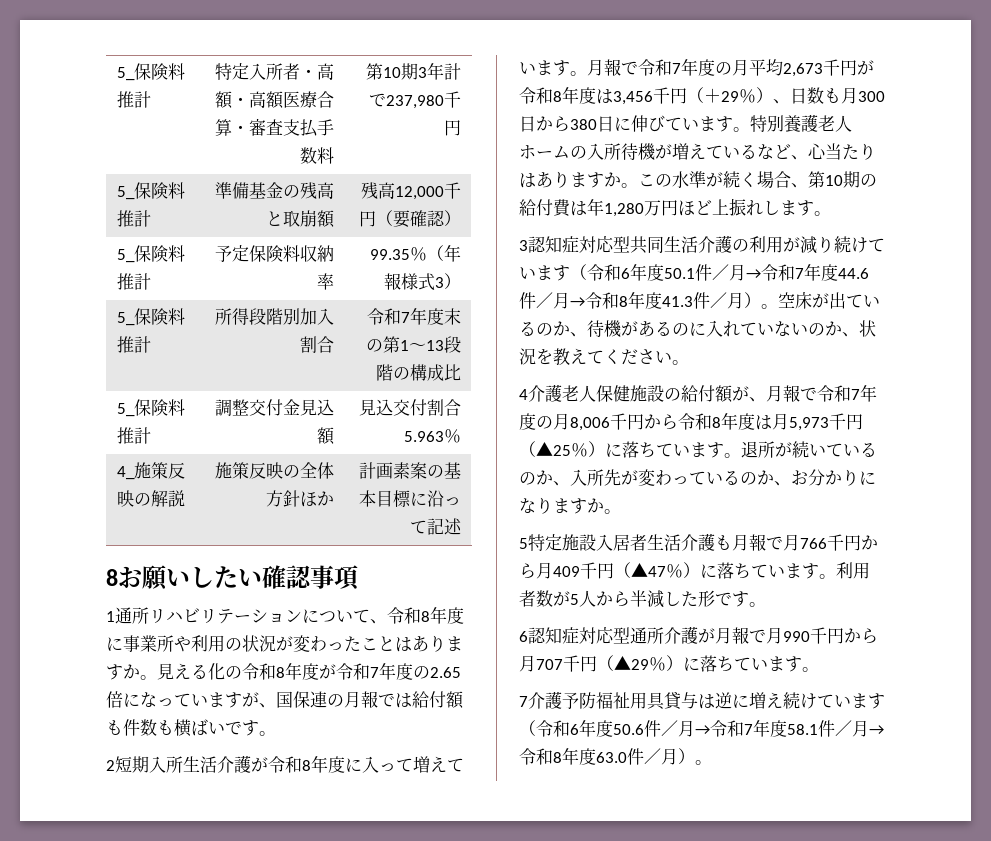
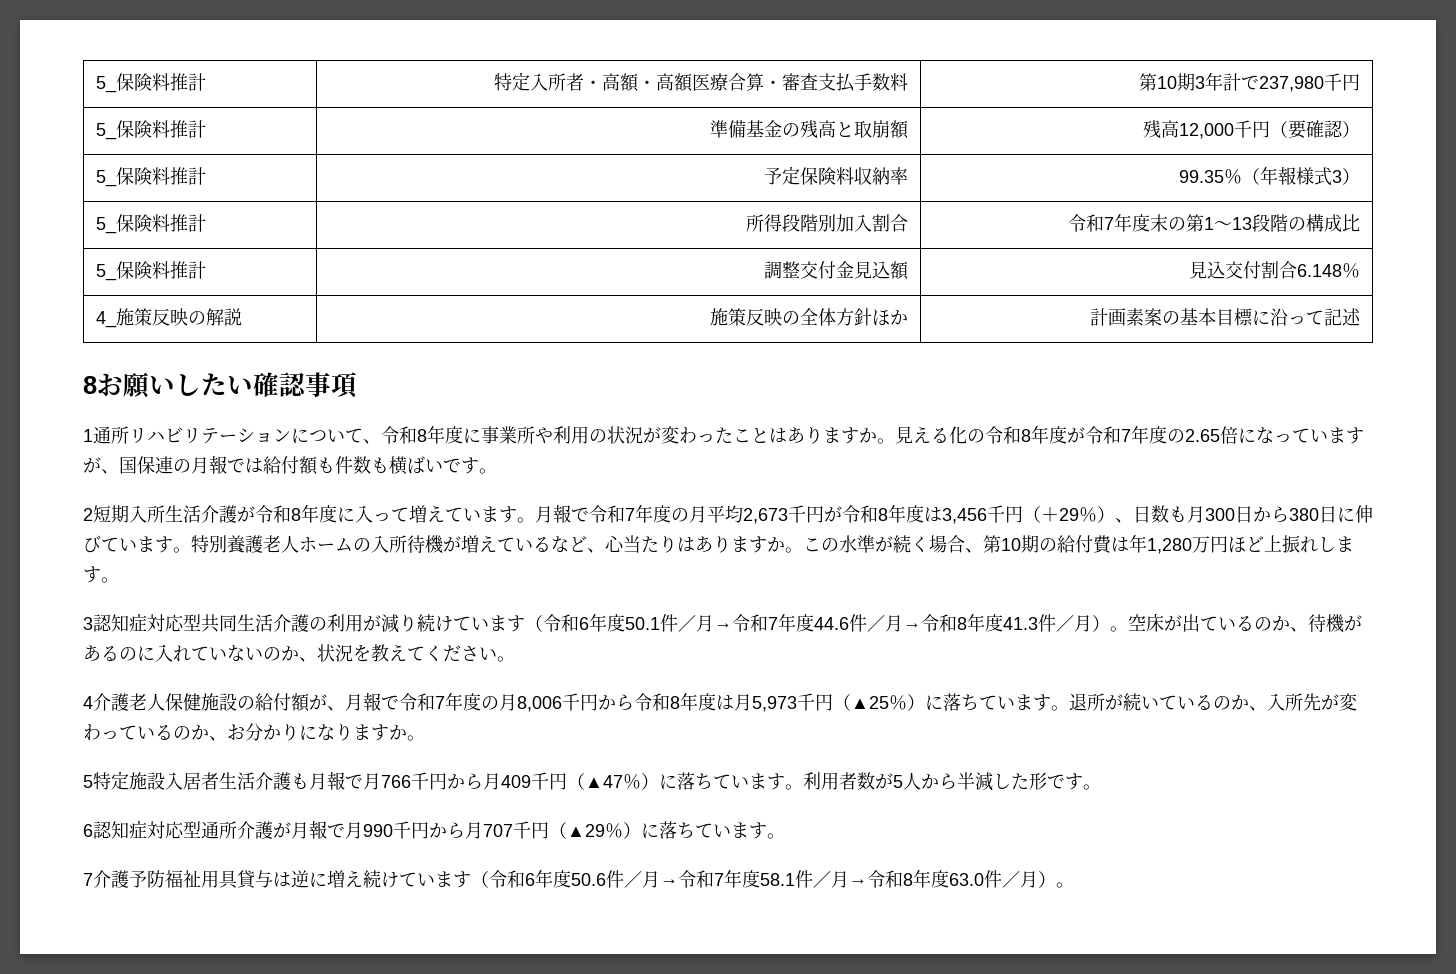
[403,431,444,442] 5.963 -> [1297,264,1343,277] 6.148

